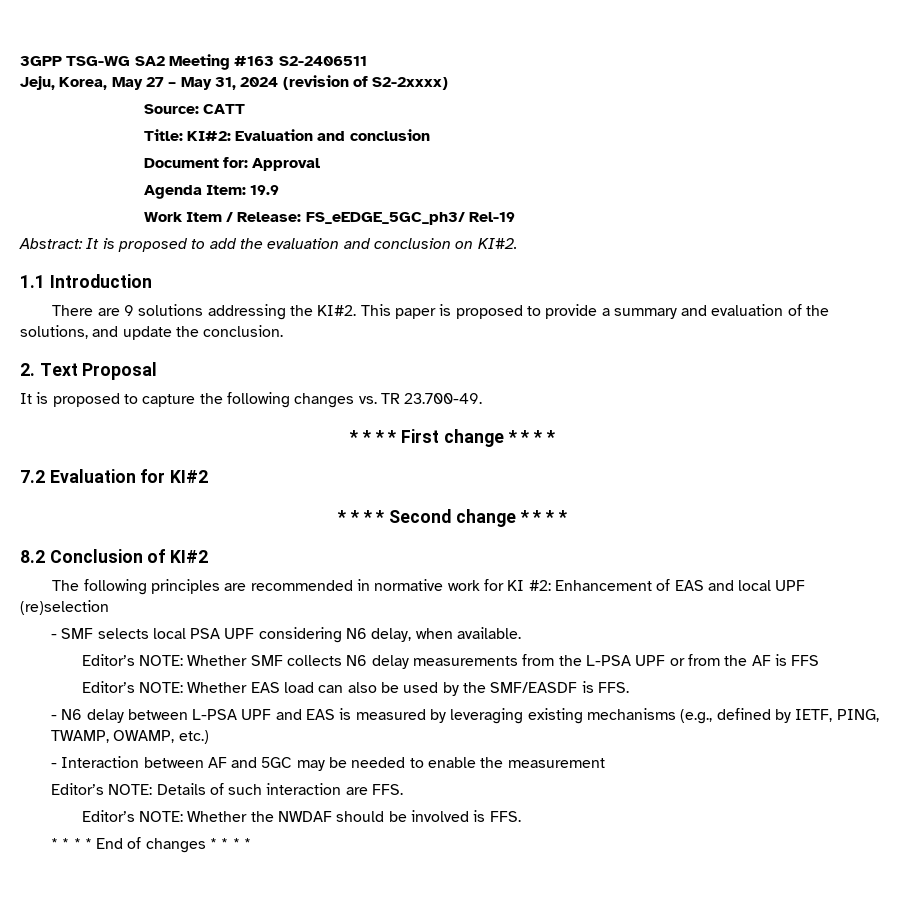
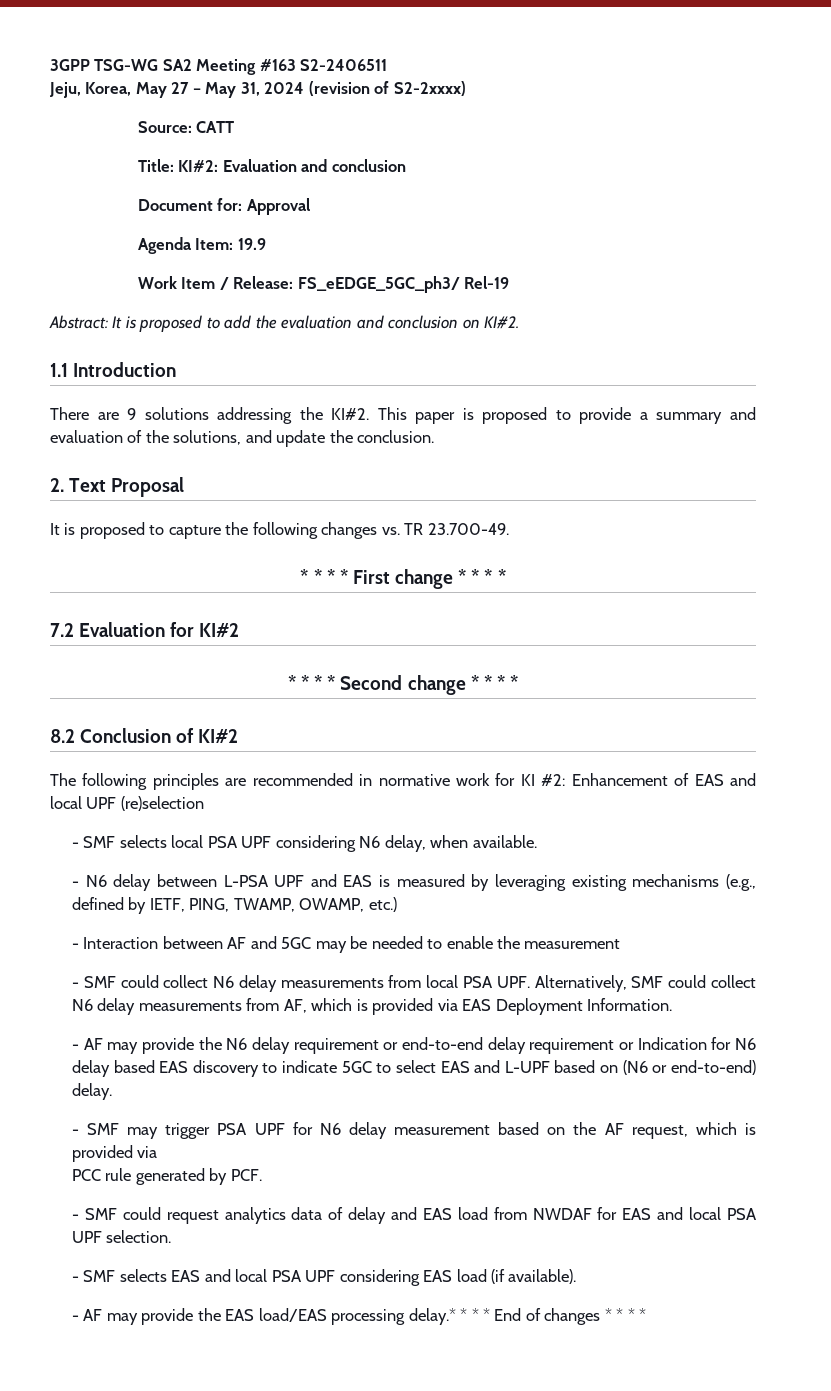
[81,654,820,669] [81,681,629,696] // Editor’s NOTE: Whether SMF collects N6 delay measurements from the L-PSA UPF or from the AF is FFS // Editor’s NOTE: Whether EAS load can also be used by the SMF/EASDF is FFS. -> (537, 841) none
[50,783,404,795] [81,810,521,822] [50,838,58,849] Editor’s NOTE: Details of such interaction are FFS. // Editor’s NOTE: Whether the NWDAF should be involved is FFS. // * -> [71,975,757,992] [71,998,672,1015] [71,1037,757,1054] [71,1060,757,1077] [71,1083,112,1100] [71,1122,757,1139] [71,1145,158,1162] [71,1168,262,1185] [71,1207,758,1224] [71,1230,172,1243] [71,1269,577,1286] [71,1308,456,1325] - SMF could collect N6 delay measurements from local PSA UPF. Alternatively, SMF could collect N6 delay measurements from AF, which is provided via EAS Deployment Information. // - AF may provide the N6 delay requirement or end-to-end delay requirement or Indication for N6 delay based EAS discovery to indicate 5GC to select EAS and L-UPF based on (N6 or end-to-end) delay. // - SMF may trigger PSA UPF for N6 delay measurement based on the AF request, which is provided via // PCC rule generated by PCF. // - SMF could request analytics data of delay and EAS load from NWDAF for EAS and local PSA UPF selection. // - SMF selects EAS and local PSA UPF considering EAS load (if available). // - AF may provide the EAS load/EAS processing delay.*

